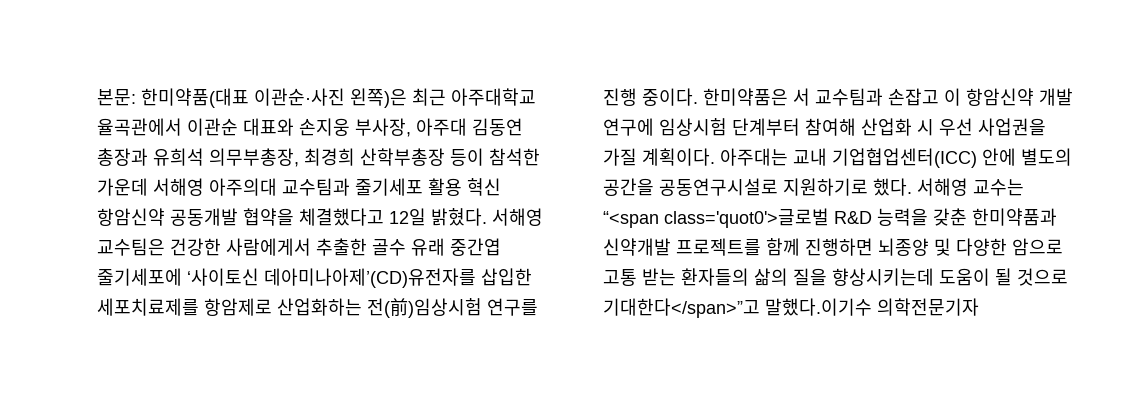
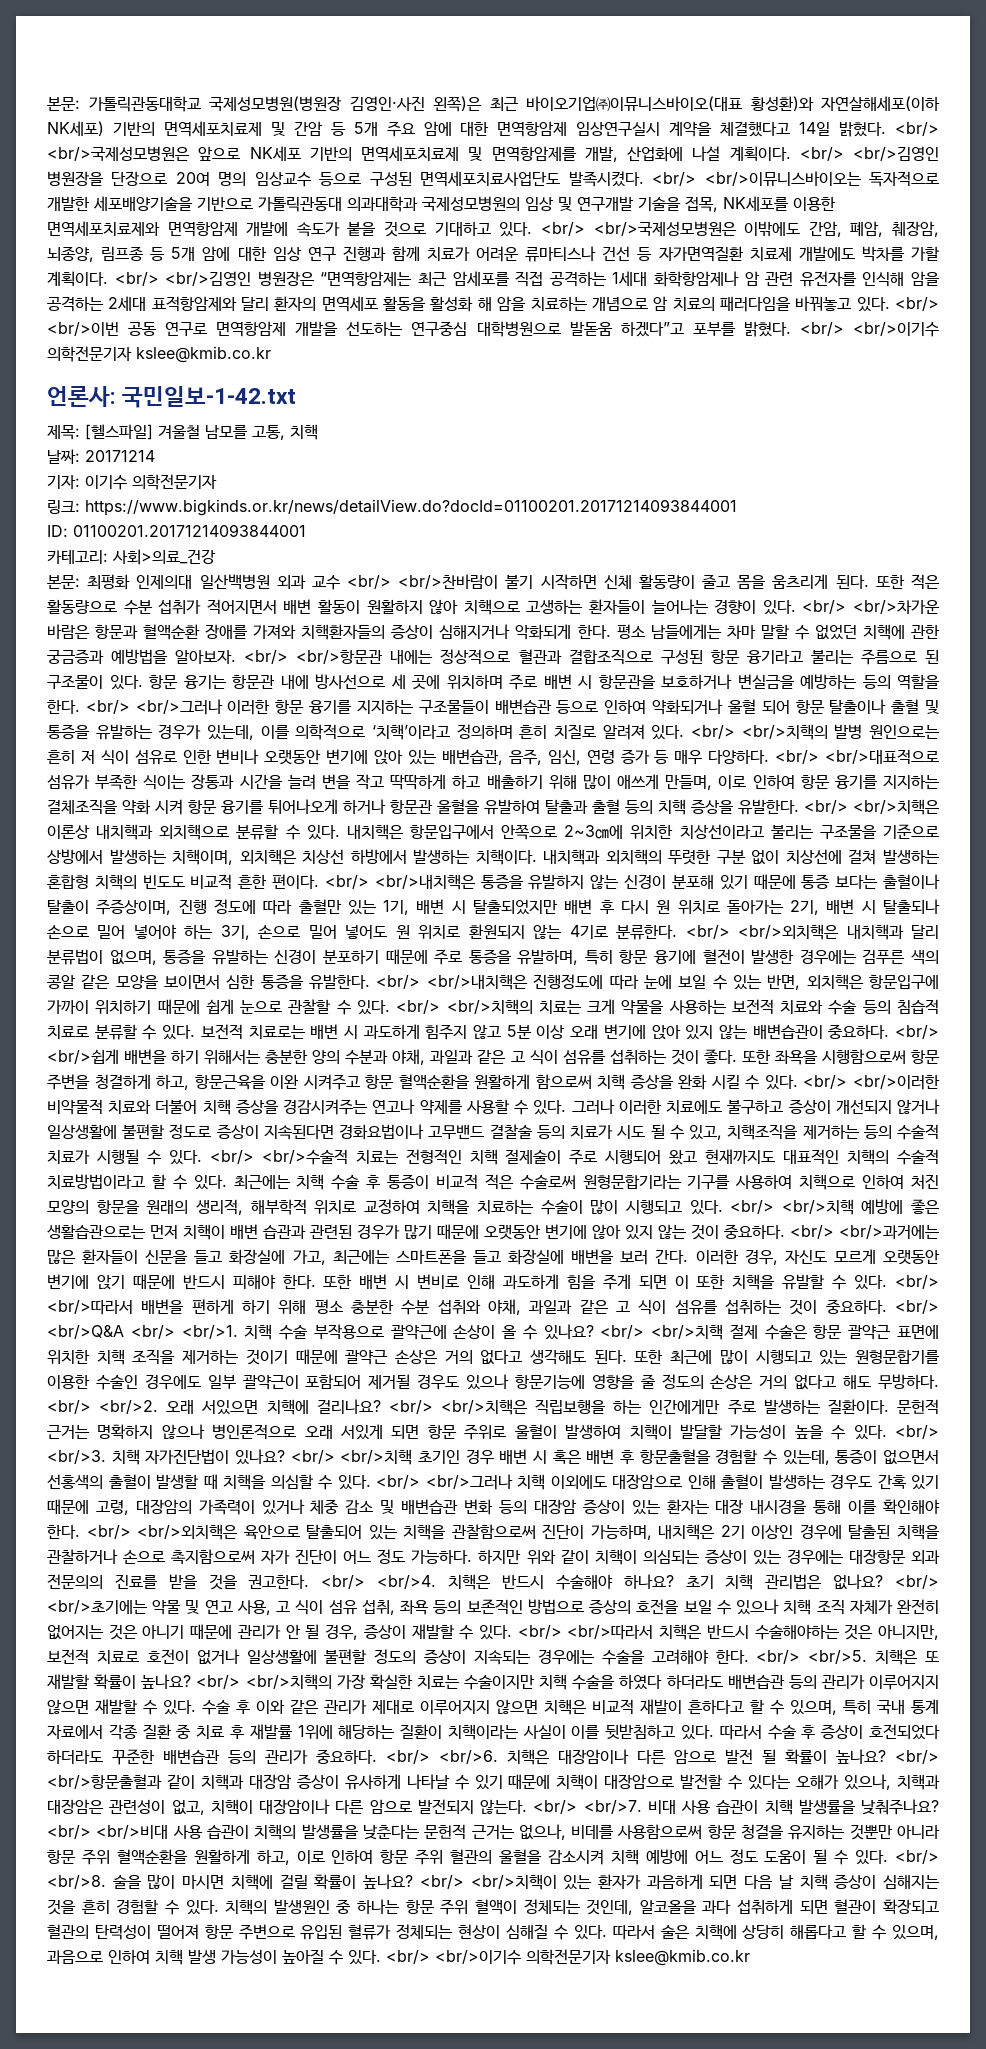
[97,88,536,108] [97,118,523,137] [97,148,540,167] [97,178,501,196] [97,208,543,226] [97,238,501,256] [97,268,532,288] [97,298,538,318] [603,88,1073,106] [603,118,1046,136] [603,148,1072,168] [603,178,1024,196] [603,208,1057,228] [603,238,1063,256] [603,268,1068,286] [603,298,979,318] 본문: 한미약품(대표 이관순·사진 왼쪽)은 최근 아주대학교 율곡관에서 이관순 대표와 손지웅 부사장, 아주대 김동연 총장과 유희석 의무부총장, 최경희 산학부총장 등이 참석한 가운데 서해영 아주의대 교수팀과 줄기세포 활용 혁신 항암신약 공동개발 협약을 체결했다고 12일 밝혔다. 서해영 교수팀은 건강한 사람에게서 추출한 골수 유래 중간엽 줄기세포에 ‘사이토신 데아미나아제’(CD)유전자를 삽입한 세포치료제를 항암제로 산업화하는 전(前)임상시험 연구를 진행 중이다. 한미약품은 서 교수팀과 손잡고 이 항암신약 개발 연구에 임상시험 단계부터 참여해 산업화 시 우선 사업권을 가질 계획이다. 아주대는 교내 기업협업센터(ICC) 안에 별도의 공간을 공동연구시설로 지원하기로 했다. 서해영 교수는 “<span class='quot0'>글로벌 R&D 능력을 갖춘 한미약품과 신약개발 프로젝트를 함께 진행하면 뇌종양 및 다양한 암으로 고통 받는 환자들의 삶의 질을 향상시키는데 도움이 될 것으로 기대한다</span>”고 말했다.이기수 의학전문기자 -> [47,96,940,112] [47,121,939,137] [47,146,939,162] [47,171,940,187] [47,196,836,212] [47,221,940,237] [47,246,940,262] [47,271,941,287] [47,296,940,312] [47,321,940,337] [47,346,271,363] [47,386,297,408] [47,424,318,440] [47,449,155,464] [47,474,217,490] [47,499,737,516] [47,524,306,537] [47,549,216,565] [47,574,940,590] [47,599,941,615] [47,624,940,640] [47,649,939,665] [47,674,940,690] [47,699,940,715] [47,724,940,740] [47,749,940,765] [47,774,940,790] [47,799,940,815] [47,824,939,840] [47,849,940,865] [47,874,941,890] [47,899,940,915] [47,924,940,940] [47,949,940,965] [47,974,940,990] [47,999,940,1015] [47,1024,940,1040] [47,1049,940,1065] [47,1074,940,1090] [47,1099,941,1115] [47,1124,940,1140] [47,1149,939,1165] [47,1174,939,1190] [47,1199,940,1215] [47,1224,940,1240] [47,1249,941,1265] [47,1274,940,1290] [47,1299,940,1315] [47,1324,939,1340] [47,1349,941,1365] [47,1374,939,1390] [47,1399,939,1415] [47,1424,939,1440] [47,1449,939,1465] [47,1474,939,1490] [47,1499,941,1515] [47,1524,940,1540] [47,1549,940,1565] [47,1574,940,1590] [47,1599,939,1615] [47,1624,939,1640] [47,1649,939,1665] [47,1674,939,1690] [47,1699,939,1715] [47,1724,940,1740] [47,1749,939,1765] [47,1774,941,1790] [47,1799,939,1815] [47,1824,940,1840] [47,1849,939,1865] [47,1874,940,1890] [47,1899,940,1915] [47,1924,940,1940] [47,1949,750,1966] 본문: 가톨릭관동대학교 국제성모병원(병원장 김영인·사진 왼쪽)은 최근 바이오기업㈜이뮤니스바이오(대표 황성환)와 자연살해세포(이하 NK세포) 기반의 면역세포치료제 및 간암 등 5개 주요 암에 대한 면역항암제 임상연구실시 계약을 체결했다고 14일 밝혔다. <br/> <br/>국제성모병원은 앞으로 NK세포 기반의 면역세포치료제 및 면역항암제를 개발, 산업화에 나설 계획이다. <br/> <br/>김영인 병원장을 단장으로 20여 명의 임상교수 등으로 구성된 면역세포치료사업단도 발족시켰다. <br/> <br/>이뮤니스바이오는 독자적으로 개발한 세포배양기술을 기반으로 가톨릭관동대 의과대학과 국제성모병원의 임상 및 연구개발 기술을 접목, NK세포를 이용한 면역세포치료제와 면역항암제 개발에 속도가 붙을 것으로 기대하고 있다. <br/> <br/>국제성모병원은 이밖에도 간암, 폐암, 췌장암, 뇌종양, 림프종 등 5개 암에 대한 임상 연구 진행과 함께 치료가 어려운 류마티스나 건선 등 자가면역질환 치료제 개발에도 박차를 가할 계획이다. <br/> <br/>김영인 병원장은 “면역항암제는 최근 암세포를 직접 공격하는 1세대 화학항암제나 암 관련 유전자를 인식해 암을 공격하는 2세대 표적항암제와 달리 환자의 면역세포 활동을 활성화 해 암을 치료하는 개념으로 암 치료의 패러다임을 바꿔놓고 있다. <br/> <br/>이번 공동 연구로 면역항암제 개발을 선도하는 연구중심 대학병원으로 발돋움 하겠다”고 포부를 밝혔다. <br/> <br/>이기수 의학전문기자 kslee@kmib.co.kr // 언론사: 국민일보-1-42.txt // 제목: [헬스파일] 겨울철 남모를 고통, 치핵 // 날짜: 20171214 // 기자: 이기수 의학전문기자 // 링크: https://www.bigkinds.or.kr/news/detailView.do?docId=01100201.20171214093844001 // ID: 01100201.20171214093844001 // 카테고리: 사회>의료_건강 // 본문: 최평화 인제의대 일산백병원 외과 교수 <br/> <br/>찬바람이 불기 시작하면 신체 활동량이 줄고 몸을 움츠리게 된다. 또한 적은 활동량으로 수분 섭취가 적어지면서 배변 활동이 원활하지 않아 치핵으로 고생하는 환자들이 늘어나는 경향이 있다. <br/> <br/>차가운 바람은 항문과 혈액순환 장애를 가져와 치핵환자들의 증상이 심해지거나 악화되게 한다. 평소 남들에게는 차마 말할 수 없었던 치핵에 관한 궁금증과 예방법을 알아보자. <br/> <br/>항문관 내에는 정상적으로 혈관과 결합조직으로 구성된 항문 융기라고 불리는 주름으로 된 구조물이 있다. 항문 융기는 항문관 내에 방사선으로 세 곳에 위치하며 주로 배변 시 항문관을 보호하거나 변실금을 예방하는 등의 역할을 한다. <br/> <br/>그러나 이러한 항문 융기를 지지하는 구조물들이 배변습관 등으로 인하여 약화되거나 울혈 되어 항문 탈출이나 출혈 및 통증을 유발하는 경우가 있는데, 이를 의학적으로 ‘치핵’이라고 정의하며 흔히 치질로 알려져 있다. <br/> <br/>치핵의 발병 원인으로는 흔히 저 식이 섬유로 인한 변비나 오랫동안 변기에 앉아 있는 배변습관, 음주, 임신, 연령 증가 등 매우 다양하다. <br/> <br/>대표적으로 섬유가 부족한 식이는 장통과 시간을 늘려 변을 작고 딱딱하게 하고 배출하기 위해 많이 애쓰게 만들며, 이로 인하여 항문 융기를 지지하는 결체조직을 약화 시켜 항문 융기를 튀어나오게 하거나 항문관 울혈을 유발하여 탈출과 출혈 등의 치핵 증상을 유발한다. <br/> <br/>치핵은 이론상 내치핵과 외치핵으로 분류할 수 있다. 내치핵은 항문입구에서 안쪽으로 2~3㎝에 위치한 치상선이라고 불리는 구조물을 기준으로 상방에서 발생하는 치핵이며, 외치핵은 치상선 하방에서 발생하는 치핵이다. 내치핵과 외치핵의 뚜렷한 구분 없이 치상선에 걸쳐 발생하는 혼합형 치핵의 빈도도 비교적 흔한 편이다. <br/> <br/>내치핵은 통증을 유발하지 않는 신경이 분포해 있기 때문에 통증 보다는 출혈이나 탈출이 주증상이며, 진행 정도에 따라 출혈만 있는 1기, 배변 시 탈출되었지만 배변 후 다시 원 위치로 돌아가는 2기, 배변 시 탈출되나 손으로 밀어 넣어야 하는 3기, 손으로 밀어 넣어도 원 위치로 환원되지 않는 4기로 분류한다. <br/> <br/>외치핵은 내치핵과 달리 분류법이 없으며, 통증을 유발하는 신경이 분포하기 때문에 주로 통증을 유발하며, 특히 항문 융기에 혈전이 발생한 경우에는 검푸른 색의 콩알 같은 모양을 보이면서 심한 통증을 유발한다. <br/> <br/>내치핵은 진행정도에 따라 눈에 보일 수 있는 반면, 외치핵은 항문입구에 가까이 위치하기 때문에 쉽게 눈으로 관찰할 수 있다. <br/> <br/>치핵의 치료는 크게 약물을 사용하는 보전적 치료와 수술 등의 침습적 치료로 분류할 수 있다. 보전적 치료로는 배변 시 과도하게 힘주지 않고 5분 이상 오래 변기에 앉아 있지 않는 배변습관이 중요하다. <br/> <br/>쉽게 배변을 하기 위해서는 충분한 양의 수분과 야채, 과일과 같은 고 식이 섬유를 섭취하는 것이 좋다. 또한 좌욕을 시행함으로써 항문 주변을 청결하게 하고, 항문근육을 이완 시켜주고 항문 혈액순환을 원활하게 함으로써 치핵 증상을 완화 시킬 수 있다. <br/> <br/>이러한 비약물적 치료와 더불어 치핵 증상을 경감시켜주는 연고나 약제를 사용할 수 있다. 그러나 이러한 치료에도 불구하고 증상이 개선되지 않거나 일상생활에 불편할 정도로 증상이 지속된다면 경화요법이나 고무밴드 결찰술 등의 치료가 시도 될 수 있고, 치핵조직을 제거하는 등의 수술적 치료가 시행될 수 있다. <br/> <br/>수술적 치료는 전형적인 치핵 절제술이 주로 시행되어 왔고 현재까지도 대표적인 치핵의 수술적 치료방법이라고 할 수 있다. 최근에는 치핵 수술 후 통증이 비교적 적은 수술로써 원형문합기라는 기구를 사용하여 치핵으로 인하여 처진 모양의 항문을 원래의 생리적, 해부학적 위치로 교정하여 치핵을 치료하는 수술이 많이 시행되고 있다. <br/> <br/>치핵 예방에 좋은 생활습관으로는 먼저 치핵이 배변 습관과 관련된 경우가 많기 때문에 오랫동안 변기에 않아 있지 않는 것이 중요하다. <br/> <br/>과거에는 많은 환자들이 신문을 들고 화장실에 가고, 최근에는 스마트폰을 들고 화장실에 배변을 보러 간다. 이러한 경우, 자신도 모르게 오랫동안 변기에 앉기 때문에 반드시 피해야 한다. 또한 배변 시 변비로 인해 과도하게 힘을 주게 되면 이 또한 치핵을 유발할 수 있다. <br/> <br/>따라서 배변을 편하게 하기 위해 평소 충분한 수분 섭취와 야채, 과일과 같은 고 식이 섬유를 섭취하는 것이 중요하다. <br/> <br/>Q&A <br/> <br/>1. 치핵 수술 부작용으로 괄약근에 손상이 올 수 있나요? <br/> <br/>치핵 절제 수술은 항문 괄약근 표면에 위치한 치핵 조직을 제거하는 것이기 때문에 괄약근 손상은 거의 없다고 생각해도 된다. 또한 최근에 많이 시행되고 있는 원형문합기를 이용한 수술인 경우에도 일부 괄약근이 포함되어 제거될 경우도 있으나 항문기능에 영향을 줄 정도의 손상은 거의 없다고 해도 무방하다. <br/> <br/>2. 오래 서있으면 치핵에 걸리나요? <br/> <br/>치핵은 직립보행을 하는 인간에게만 주로 발생하는 질환이다. 문헌적 근거는 명확하지 않으나 병인론적으로 오래 서있게 되면 항문 주위로 울혈이 발생하여 치핵이 발달할 가능성이 높을 수 있다. <br/> <br/>3. 치핵 자가진단법이 있나요? <br/> <br/>치핵 초기인 경우 배변 시 혹은 배변 후 항문출혈을 경험할 수 있는데, 통증이 없으면서 선홍색의 출혈이 발생할 때 치핵을 의심할 수 있다. <br/> <br/>그러나 치핵 이외에도 대장암으로 인해 출혈이 발생하는 경우도 간혹 있기 때문에 고령, 대장암의 가족력이 있거나 체중 감소 및 배변습관 변화 등의 대장암 증상이 있는 환자는 대장 내시경을 통해 이를 확인해야 한다. <br/> <br/>외치핵은 육안으로 탈출되어 있는 치핵을 관찰함으로써 진단이 가능하며, 내치핵은 2기 이상인 경우에 탈출된 치핵을 관찰하거나 손으로 촉지함으로써 자가 진단이 어느 정도 가능하다. 하지만 위와 같이 치핵이 의심되는 증상이 있는 경우에는 대장항문 외과 전문의의 진료를 받을 것을 권고한다. <br/> <br/>4. 치핵은 반드시 수술해야 하나요? 초기 치핵 관리법은 없나요? <br/> <br/>초기에는 약물 및 연고 사용, 고 식이 섬유 섭취, 좌욕 등의 보존적인 방법으로 증상의 호전을 보일 수 있으나 치핵 조직 자체가 완전히 없어지는 것은 아니기 때문에 관리가 안 될 경우, 증상이 재발할 수 있다. <br/> <br/>따라서 치핵은 반드시 수술해야하는 것은 아니지만, 보전적 치료로 호전이 없거나 일상생활에 불편할 정도의 증상이 지속되는 경우에는 수술을 고려해야 한다. <br/> <br/>5. 치핵은 또 재발할 확률이 높나요? <br/> <br/>치핵의 가장 확실한 치료는 수술이지만 치핵 수술을 하였다 하더라도 배변습관 등의 관리가 이루어지지 않으면 재발할 수 있다. 수술 후 이와 같은 관리가 제대로 이루어지지 않으면 치핵은 비교적 재발이 흔하다고 할 수 있으며, 특히 국내 통계 자료에서 각종 질환 중 치료 후 재발률 1위에 해당하는 질환이 치핵이라는 사실이 이를 뒷받침하고 있다. 따라서 수술 후 증상이 호전되었다 하더라도 꾸준한 배변습관 등의 관리가 중요하다. <br/> <br/>6. 치핵은 대장암이나 다른 암으로 발전 될 확률이 높나요? <br/> <br/>항문출혈과 같이 치핵과 대장암 증상이 유사하게 나타날 수 있기 때문에 치핵이 대장암으로 발전할 수 있다는 오해가 있으나, 치핵과 대장암은 관련성이 없고, 치핵이 대장암이나 다른 암으로 발전되지 않는다. <br/> <br/>7. 비대 사용 습관이 치핵 발생률을 낮춰주나요? <br/> <br/>비대 사용 습관이 치핵의 발생률을 낮춘다는 문헌적 근거는 없으나, 비데를 사용함으로써 항문 청결을 유지하는 것뿐만 아니라 항문 주위 혈액순환을 원활하게 하고, 이로 인하여 항문 주위 혈관의 울혈을 감소시켜 치핵 예방에 어느 정도 도움이 될 수 있다. <br/> <br/>8. 술을 많이 마시면 치핵에 걸릴 확률이 높나요? <br/> <br/>치핵이 있는 환자가 과음하게 되면 다음 날 치핵 증상이 심해지는 것을 흔히 경험할 수 있다. 치핵의 발생원인 중 하나는 항문 주위 혈액이 정체되는 것인데, 알코올을 과다 섭취하게 되면 혈관이 확장되고 혈관의 탄력성이 떨어져 항문 주변으로 유입된 혈류가 정체되는 현상이 심해질 수 있다. 따라서 술은 치핵에 상당히 해롭다고 할 수 있으며, 과음으로 인하여 치핵 발생 가능성이 높아질 수 있다. <br/> <br/>이기수 의학전문기자 kslee@kmib.co.kr

